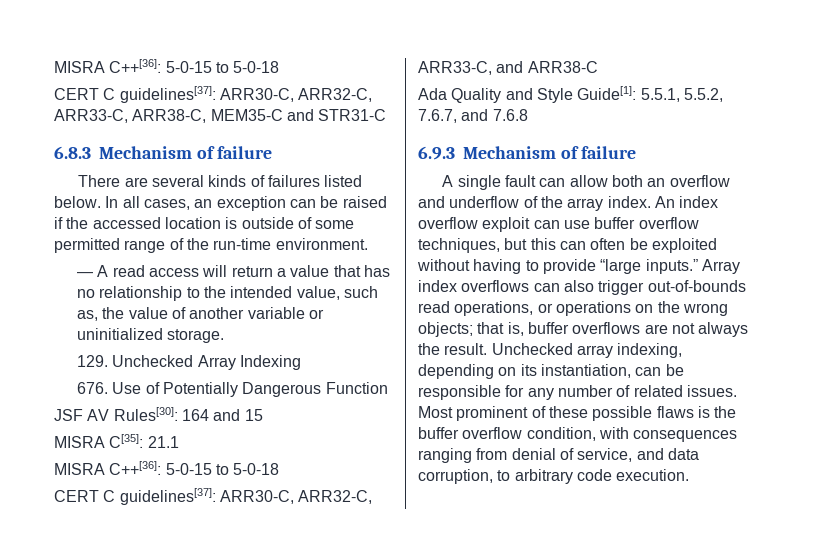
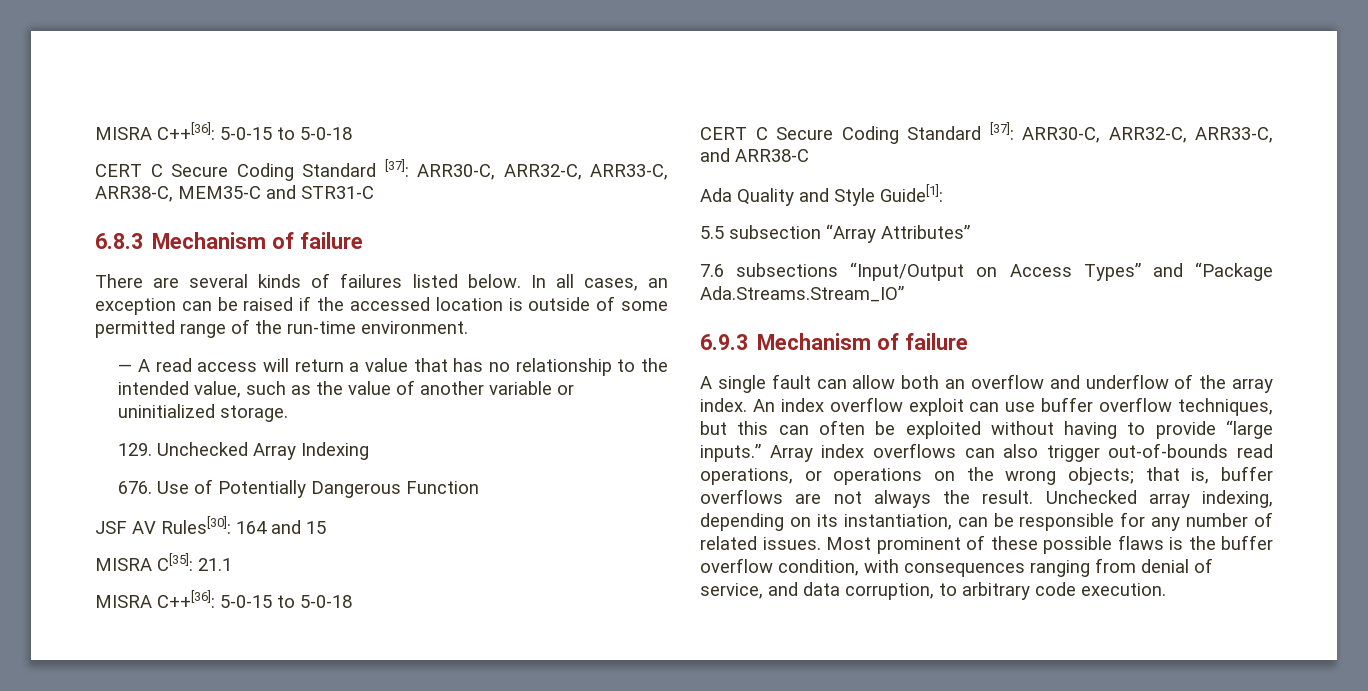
[54,59,280,73] [54,86,216,103] MISRA C++[36]: 5-0-15 to 5-0-18 // CERT C guidelines[37]: -> [95,122,352,140] [95,159,409,181] MISRA C++[36]: 5-0-15 to 5-0-18 // CERT C Secure Coding Standard [37]:
[76,310,98,321] as, -> [291,385,312,395] as
[119,488,216,505] guidelines[37]: -> [776,122,1014,144] Secure Coding Standard [37]:
[640,88,723,102] [418,109,528,123] 5.5.1, 5.5.2, 7.6.7, and 7.6.8 -> [700,224,970,243] [700,262,1273,281] [700,286,904,302] // 5.5 subsection “Array Attributes” // 7.6 subsections “Input/Output on Access Types” and “Package Ada.Streams.Stream_IO”

